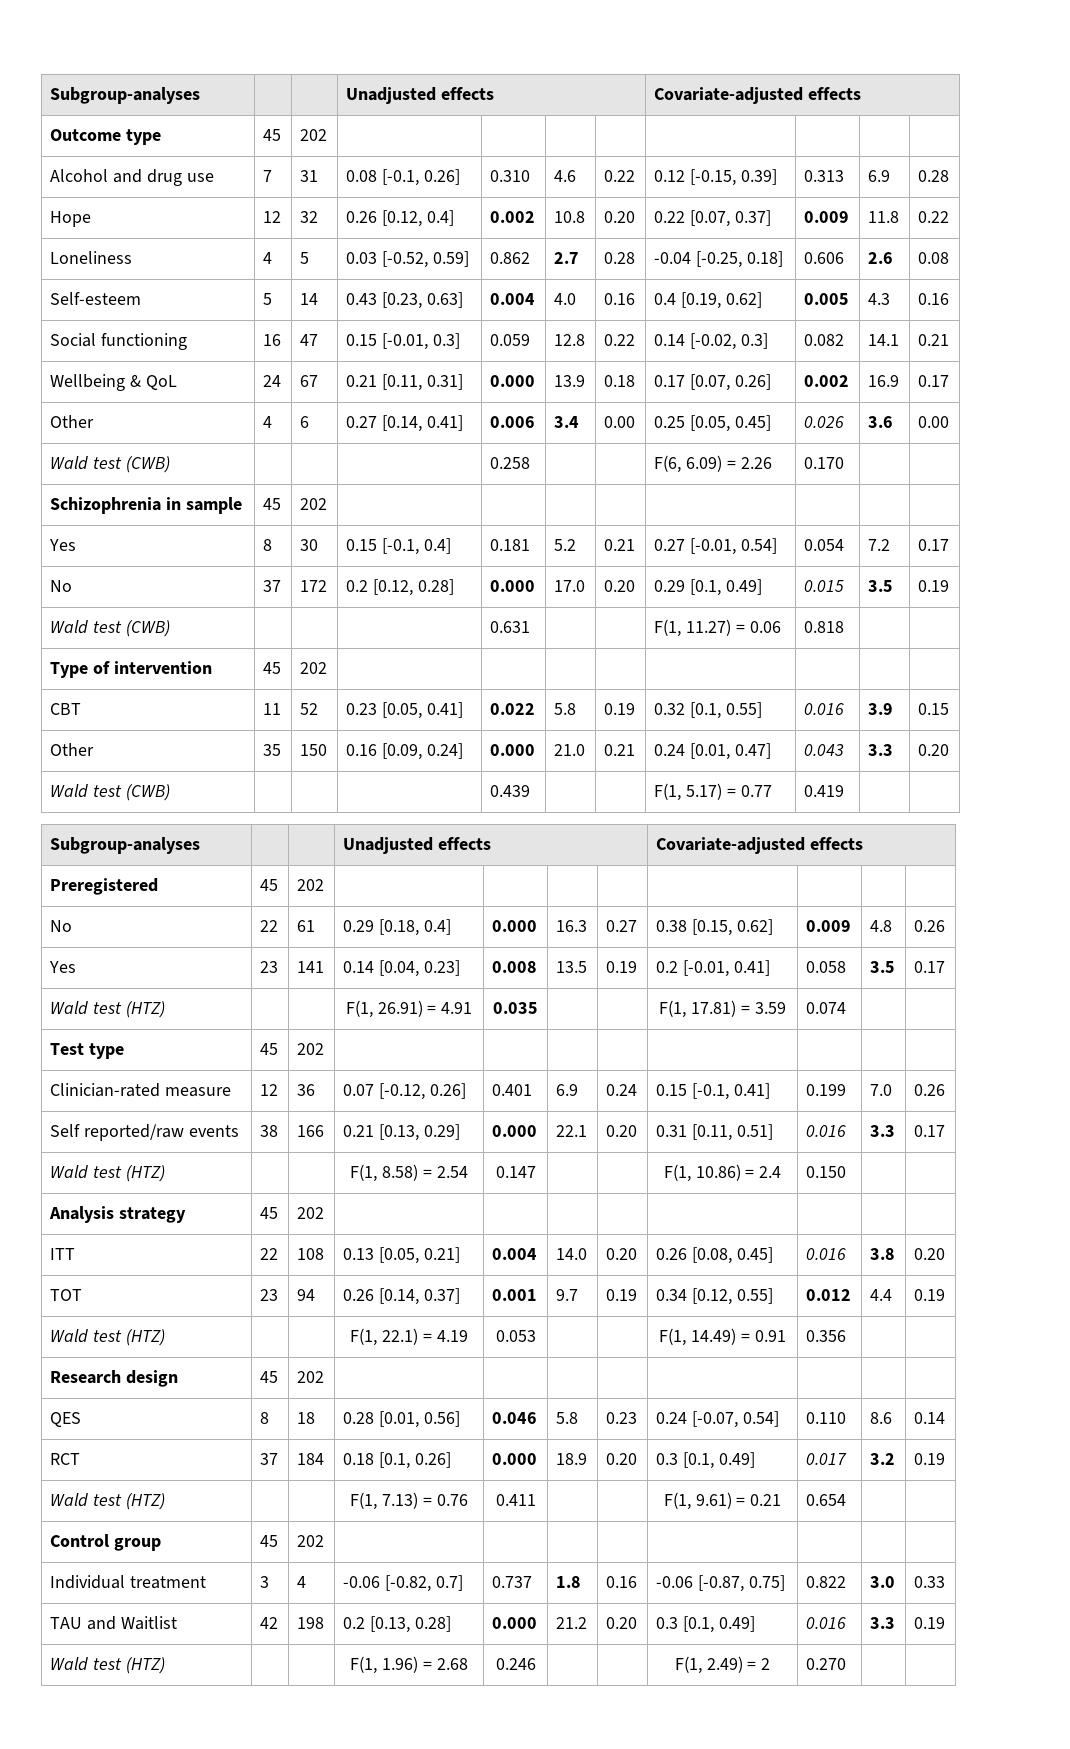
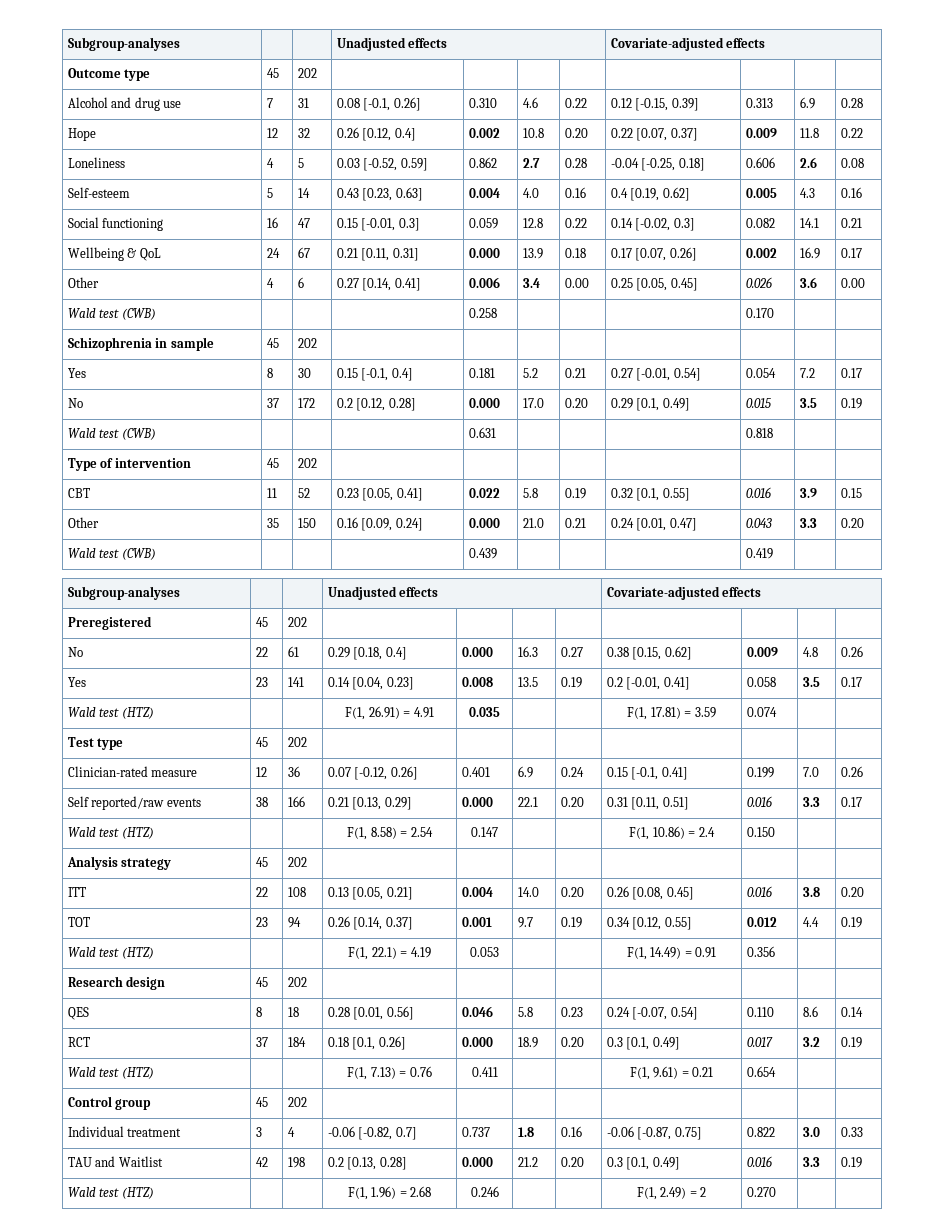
[653,455,772,473] F(6, 6.09) = 2.26 -> (497, 313) none
[653,619,781,637] F(1, 11.27) = 0.06 -> (496, 432) none
[653,783,772,801] F(1, 5.17) = 0.77 -> (497, 553) none

